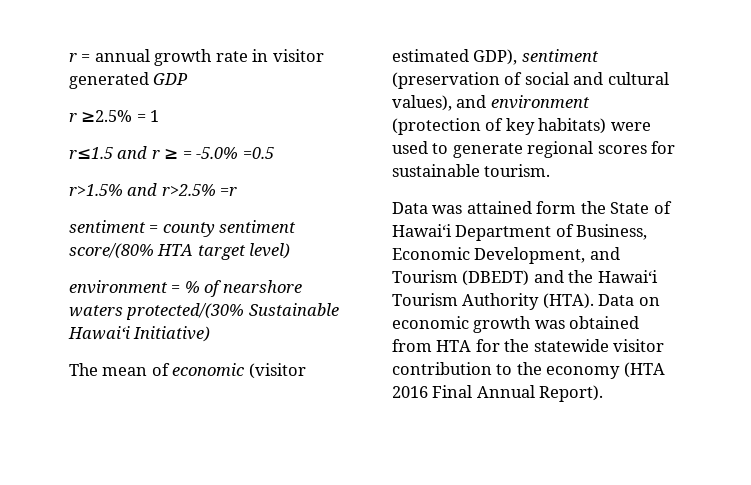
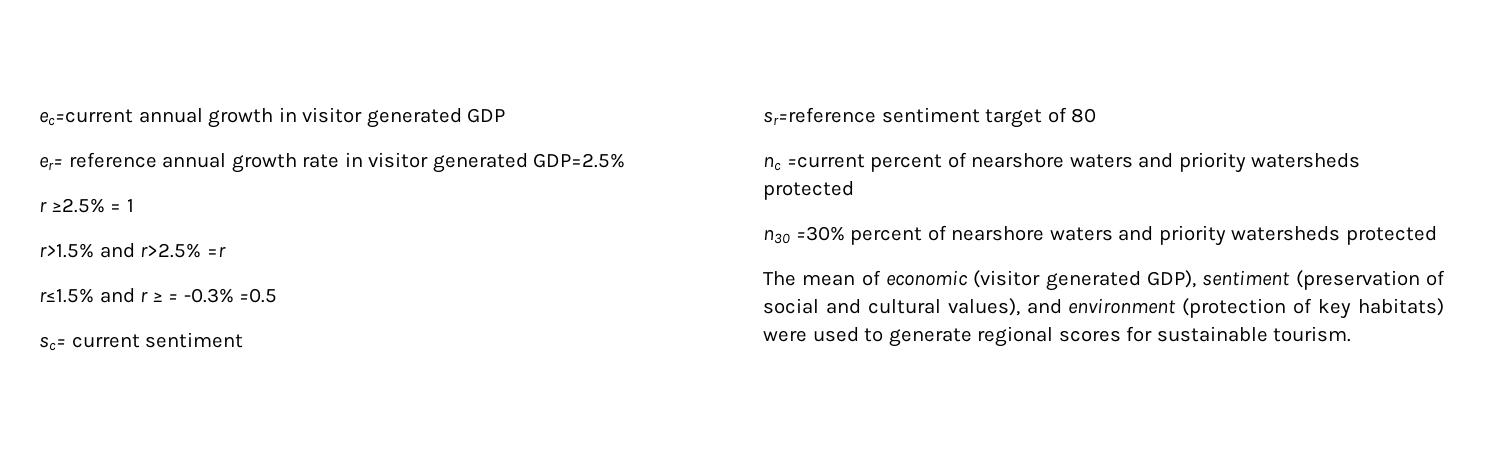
[69,53,91,62] r = -> [39,107,506,128] [39,152,157,170] ec=current annual growth in visitor generated GDP // er= reference
[153,73,189,85] GDP -> [533,153,626,168] GDP=2.5%
[69,146,274,159] [69,183,238,196] [69,220,297,237] [69,243,291,260] [69,280,302,297] [69,303,339,320] [68,326,211,342] r≤1.5 and r ≥ = -5.0% =0.5 // r>1.5% and r>2.5% =r // sentiment = county sentiment score/(80% HTA target level) // environment = % of nearshore waters protected/(30% Sustainable Hawaiʻi Initiative) -> [39,243,226,258] [39,288,278,303] [39,332,244,351] [763,107,1097,128] [763,152,1361,173] [763,181,854,200] [763,225,1437,246] r>1.5% and r>2.5% =r // r≤1.5% and r ≥ = -0.3% =0.5 // sc= current sentiment // sr=reference sentiment target of 80 // nc =current percent of nearshore waters and priority watersheds protected // n30 =30% percent of nearshore waters and priority watersheds protected
[392,49,469,62] estimated -> [1045,271,1141,291] generated
[392,201,672,214] [392,224,648,241] [392,247,620,264] [392,270,658,286] [392,293,660,310] [392,316,640,333] [392,339,665,352] [392,362,665,379] [392,385,604,402] // Data was attained form the State of Hawaiʻi Department of Business, Economic Development, and Tourism (DBEDT) and the Hawaiʻi Tourism Authority (HTA). Data on economic growth was obtained from HTA for the statewide visitor contribution to the economy (HTA 2016 Final Annual Report). -> (1352, 334) none

